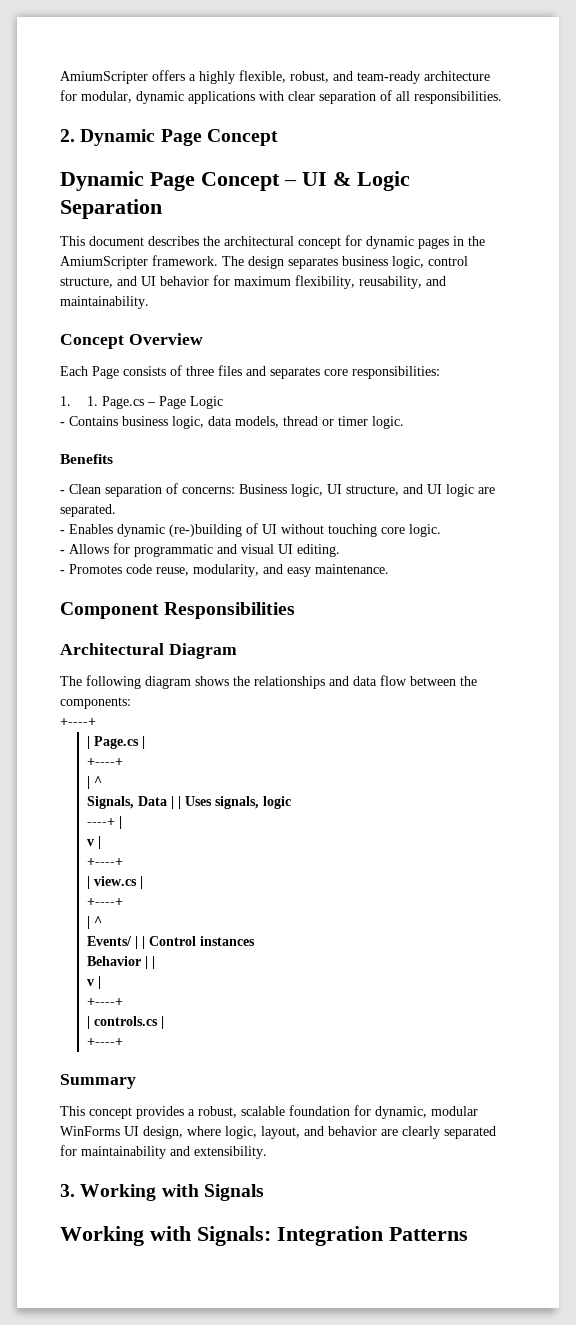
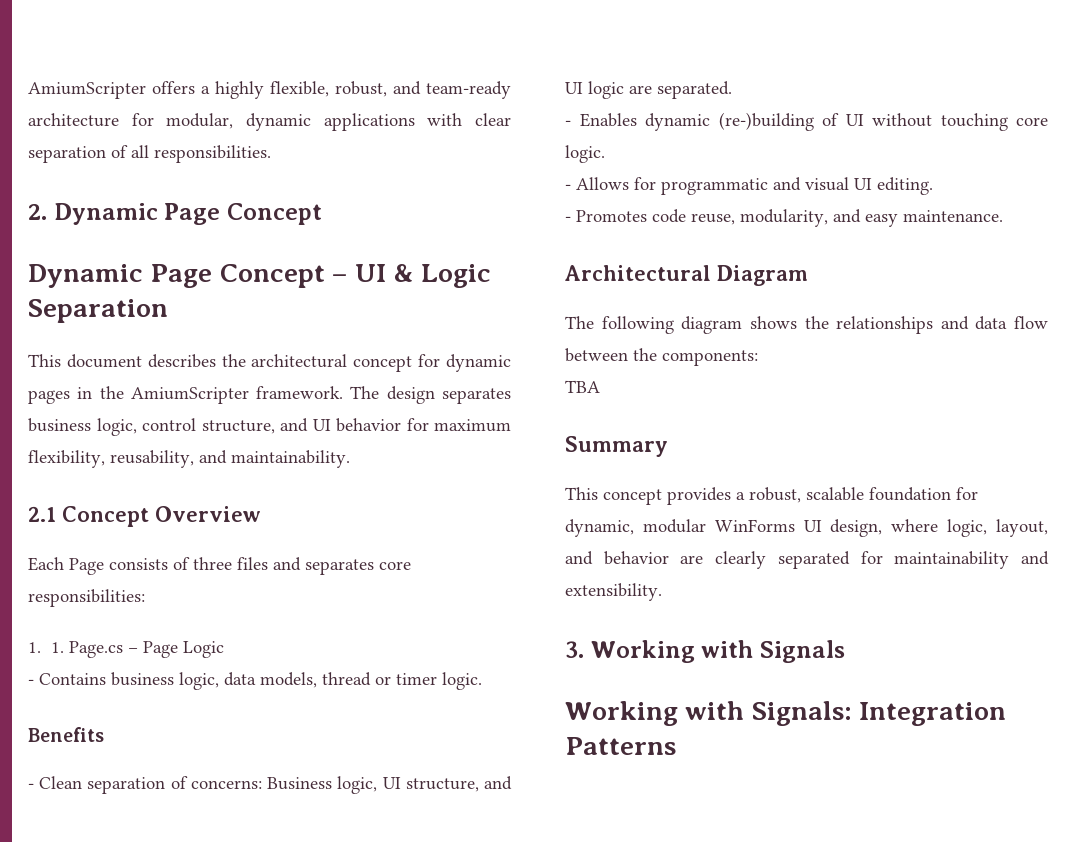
(149, 302) none -> [28,506,56,522] 2.1
[60,602,296,619] // Component Responsibilities -> (1003, 216) none
[60,718,96,726] [87,736,146,749] [87,758,124,766] [87,776,103,789] [87,796,292,809] [87,816,123,829] [87,836,102,849] [87,858,124,866] [87,876,144,889] [87,898,124,906] [87,916,103,929] [87,936,256,949] [87,956,156,969] [87,976,102,989] [87,998,124,1006] [87,1016,165,1029] [87,1038,124,1046] +----+ // | Page.cs | // +----+ // | ^ // Signals, Data | | Uses signals, logic // ----+ | // v | // +----+ // | view.cs | // +----+ // | ^ // Events/ | | Control instances // Behavior | | // v | // +----+ // | controls.cs | // +----+ -> [565,380,600,393] TBA

